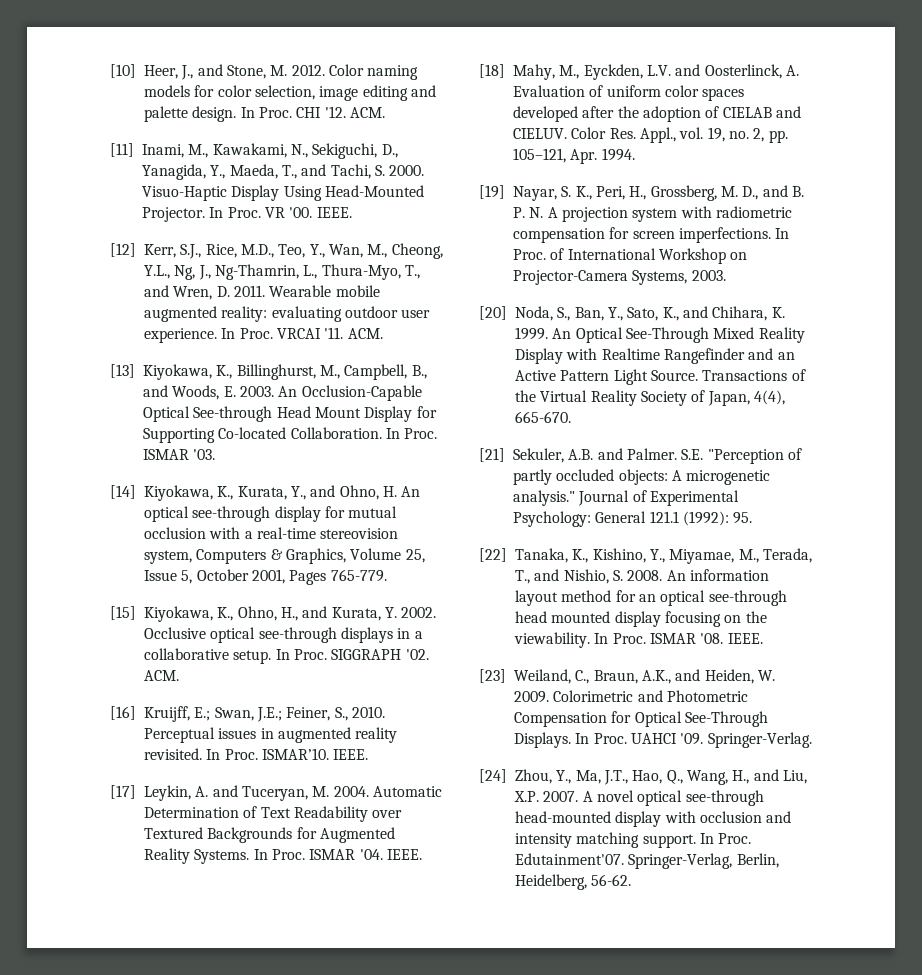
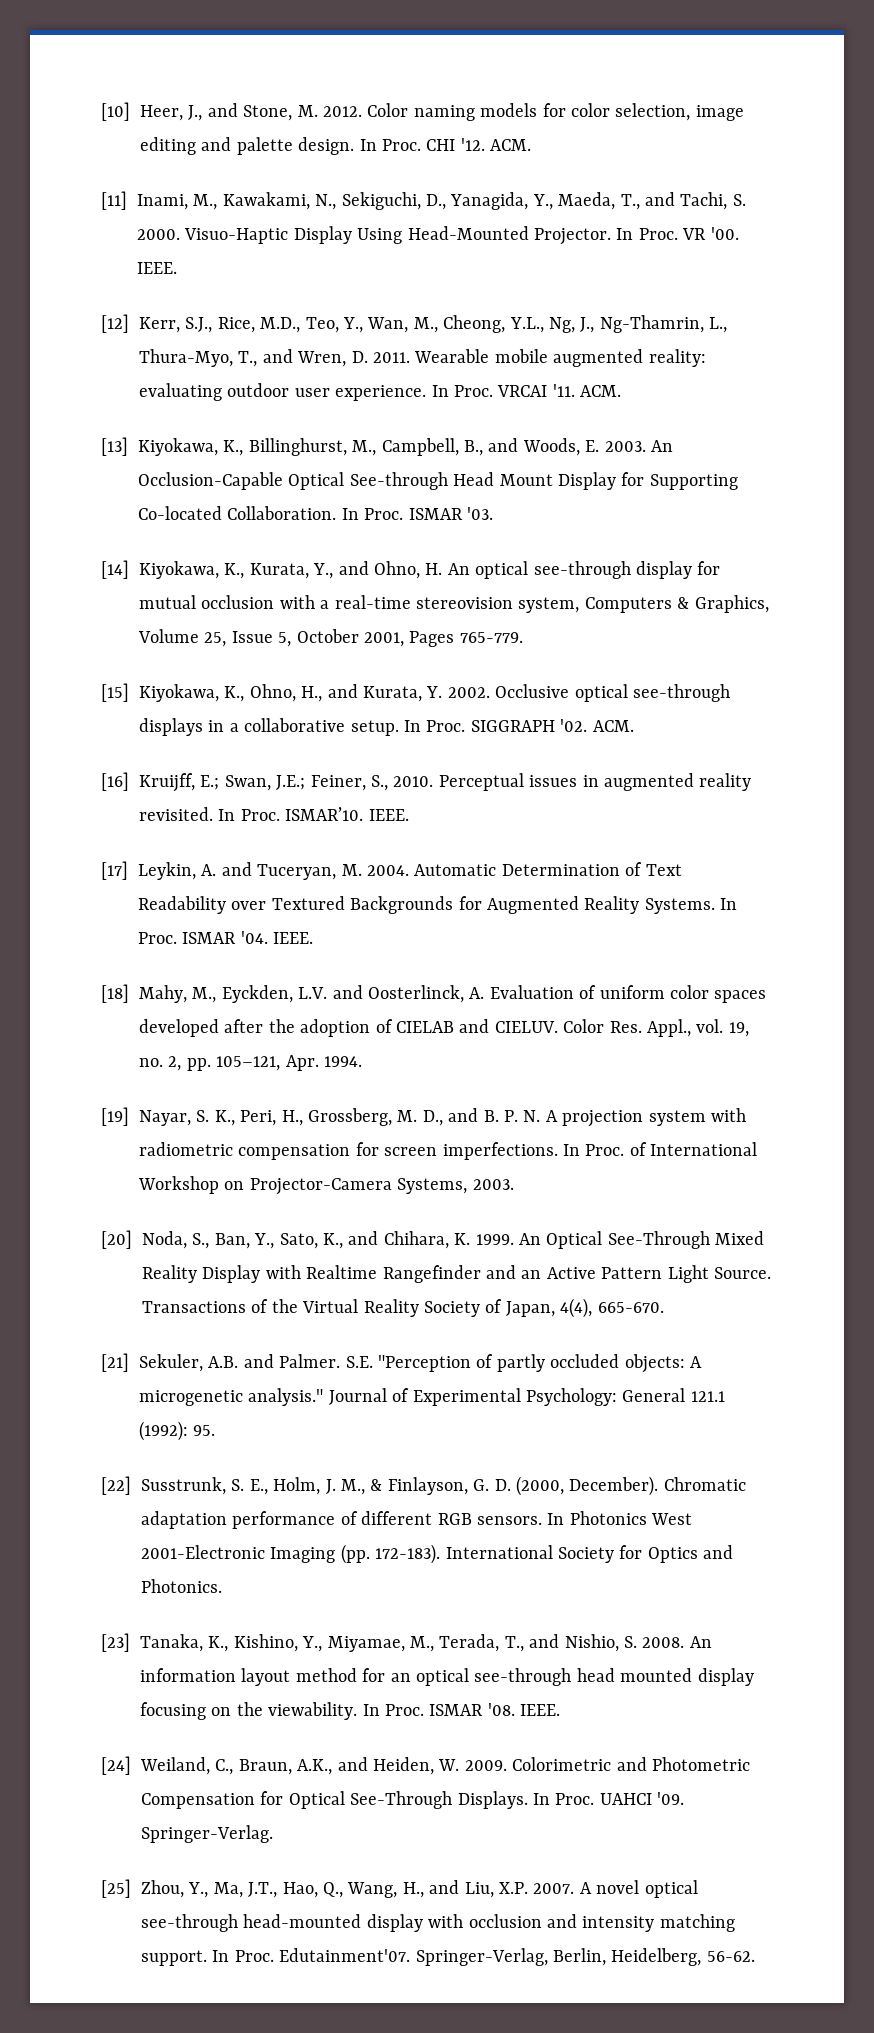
(507, 555) none -> [141,1476,746,1496] [141,1511,693,1529] [141,1544,734,1564] [141,1579,222,1593] [101,1633,130,1652] Susstrunk, S. E., Holm, J. M., & Finlayson, G. D. (2000, December). Chromatic adaptation performance of different RGB sensors. In Photonics West 2001-Electronic Imaging (pp. 172-183). International Society for Optics and Photonics. // [23]
[479,669,506,683] [23] -> [101,1756,131,1775] [24]
[479,769,507,783] [24] -> [101,1879,131,1898] [25]

